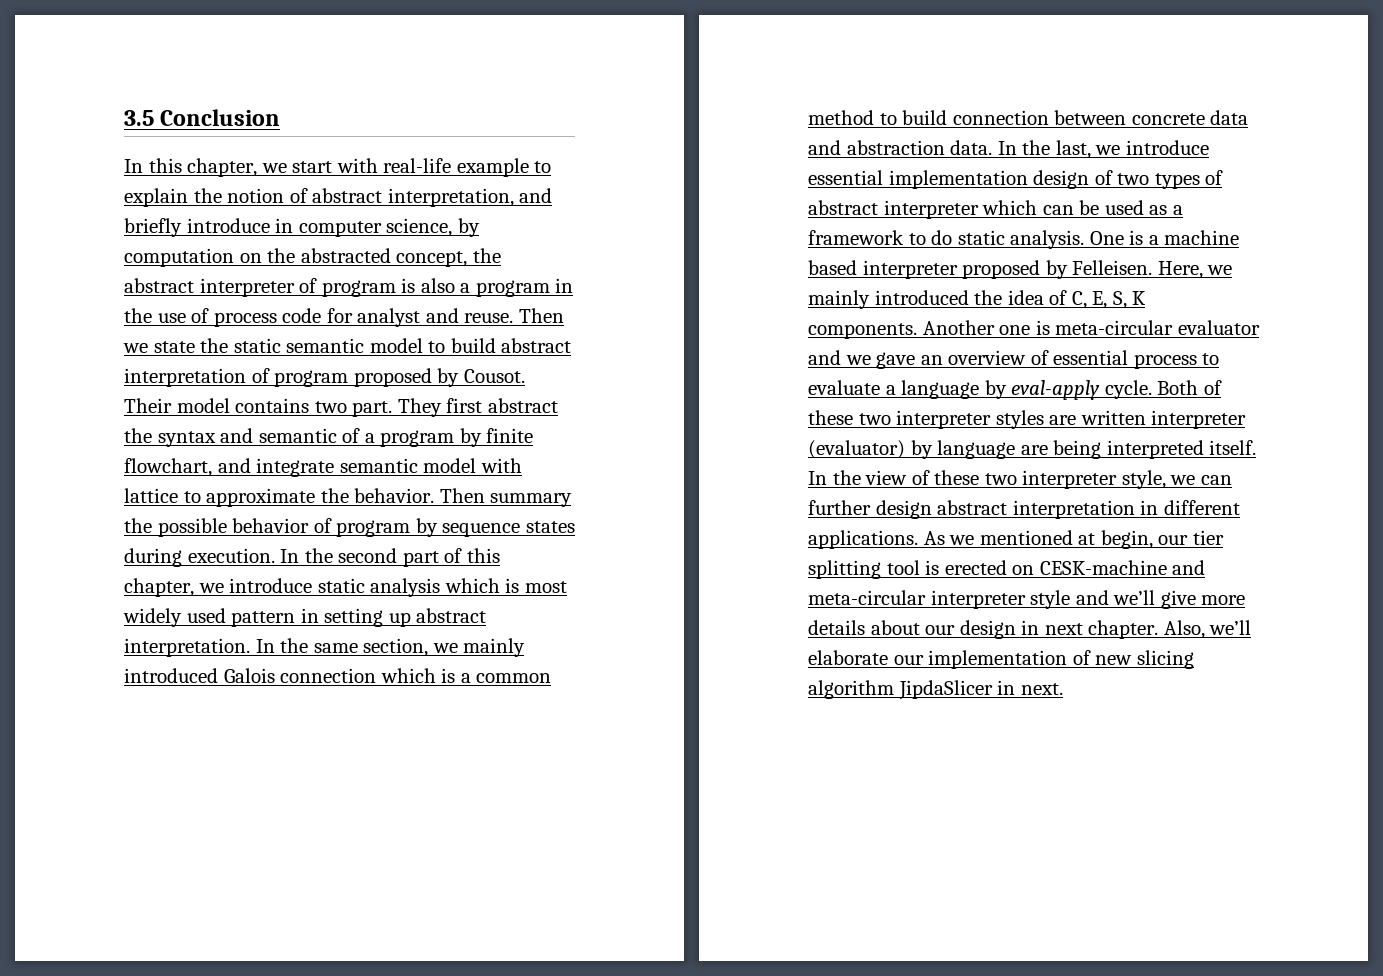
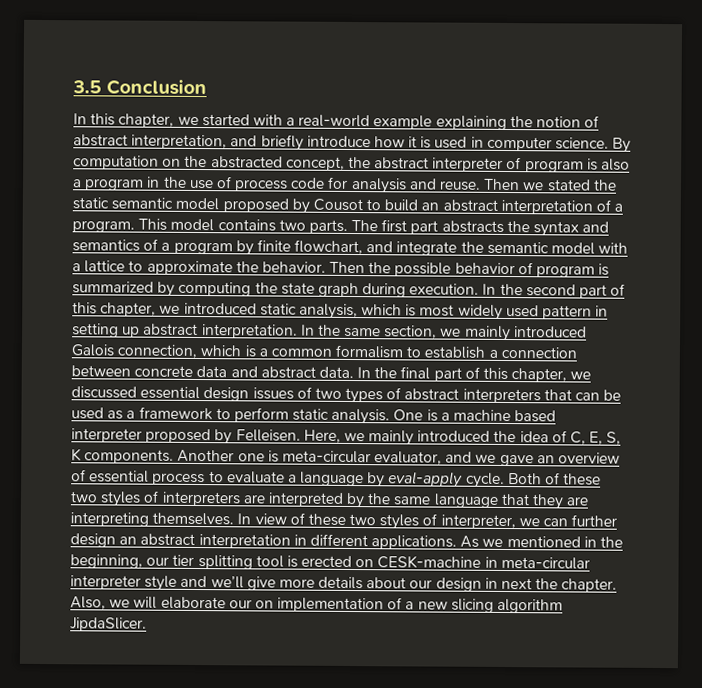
[292,158,552,177] [124,188,188,207] start with real-life example to explain -> [201,114,507,130] started with a real-world example explaining
[275,218,480,237] in computer science, by -> [373,136,632,153] how it is used in computer science. By
[357,308,421,327] analyst -> [350,177,407,194] analysis
[153,341,195,353] state -> [546,179,591,192] stated
[428,338,496,353] to build -> [222,198,440,214] proposed by Cousot to build an
[274,368,525,387] [124,398,558,417] program proposed by Cousot. Their model contains two part. They first abstract -> [614,203,624,212] [72,218,504,235] a program. This model contains two parts. The first part abstracts
[258,428,337,443] semantic -> [72,239,140,252] semantics
(335, 467) none -> [460,241,484,253] the
(522, 465) none -> [72,263,81,272] a
[490,493,573,507] summary -> (366, 267) none
[415,518,575,537] by sequence states -> [598,263,610,276] [72,281,359,298] is summarized by computing the state graph
[229,578,441,597] introduce static analysis -> [183,302,358,320] introduced static analysis,
[280,668,377,683] connection -> [117,344,198,359] connection,
[808,110,948,125] method to build -> [335,344,498,359] formalism to establish a
[846,140,945,155] abstraction -> [260,366,316,379] abstract
[1055,140,1209,159] [808,170,1090,189] last, we introduce essential implementation design -> [400,366,592,383] [71,386,294,402] final part of this chapter, we discussed essential design issues
[883,200,1038,219] interpreter which -> [462,388,572,404] interpreters that
[931,230,953,245] do -> [233,407,289,423] perform
[1177,320,1260,335] evaluator -> [374,451,443,465] evaluator,
[896,410,1247,429] [808,440,1257,459] [808,470,861,485] interpreter styles are written interpreter (evaluator) by language are being interpreted itself. In the -> [100,490,590,510] [70,512,252,527] styles of interpreters are interpreted by the same language that they are interpreting themselves. In
[1022,470,1166,489] interpreter style, -> [379,513,516,530] styles of interpreter,
(932, 509) none -> [119,536,138,545] an
[1078,530,1153,549] at begin, -> [583,536,624,548] [70,554,143,569] in the beginning,
[1172,560,1206,575] and -> [484,556,498,568] in
(1083, 629) none -> [535,578,559,590] the
[1209,620,1252,635] we’ll -> [109,596,158,609] we will
(924, 660) none -> [254,600,274,609] on
(1091, 657) none -> [405,601,415,610] a
[898,680,1063,700] JipdaSlicer in next. -> [70,617,147,632] JipdaSlicer.

